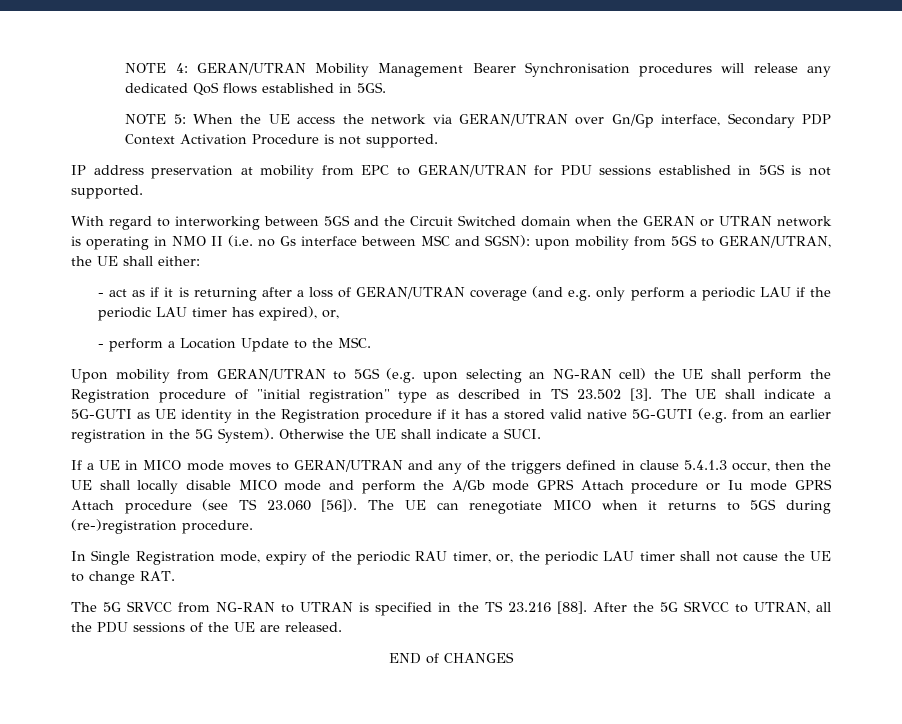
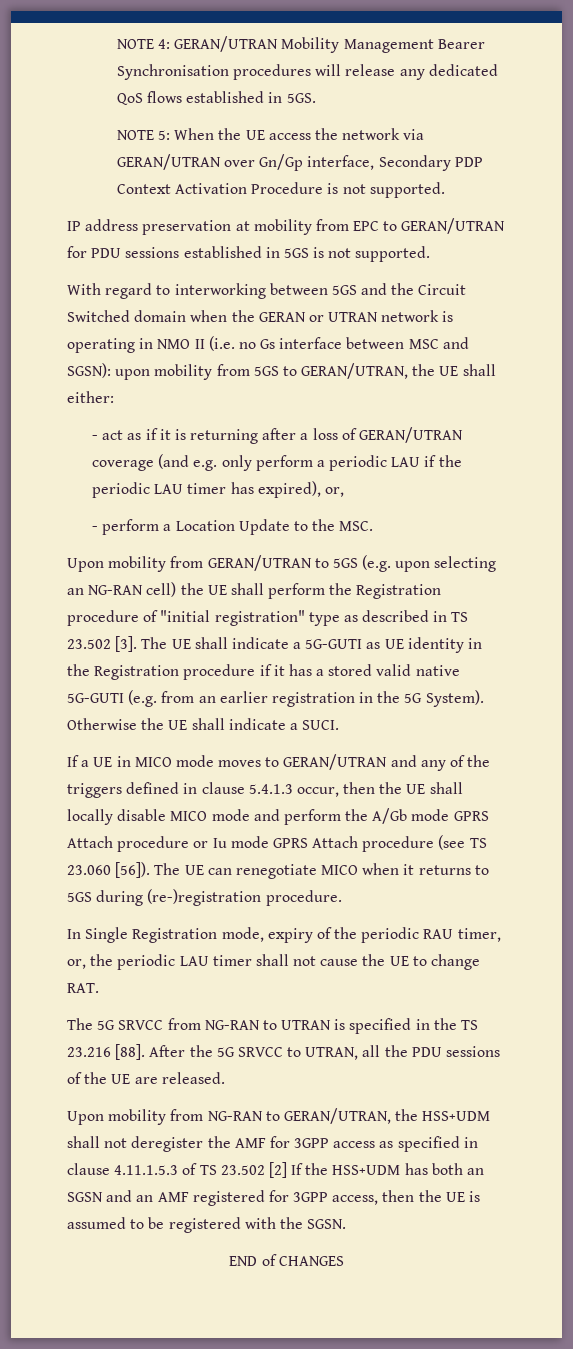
(342, 627) none -> [67,1108,491,1125] [67,1136,478,1152] [67,1162,485,1178] [67,1190,481,1206] [67,1217,347,1233] // Upon mobility from NG-RAN to GERAN/UTRAN, the HSS+UDM shall not deregister the AMF for 3GPP access as specified in clause 4.11.1.5.3 of TS 23.502 [2] If the HSS+UDM has both an SGSN and an AMF registered for 3GPP access, then the UE is assumed to be registered with the SGSN.

